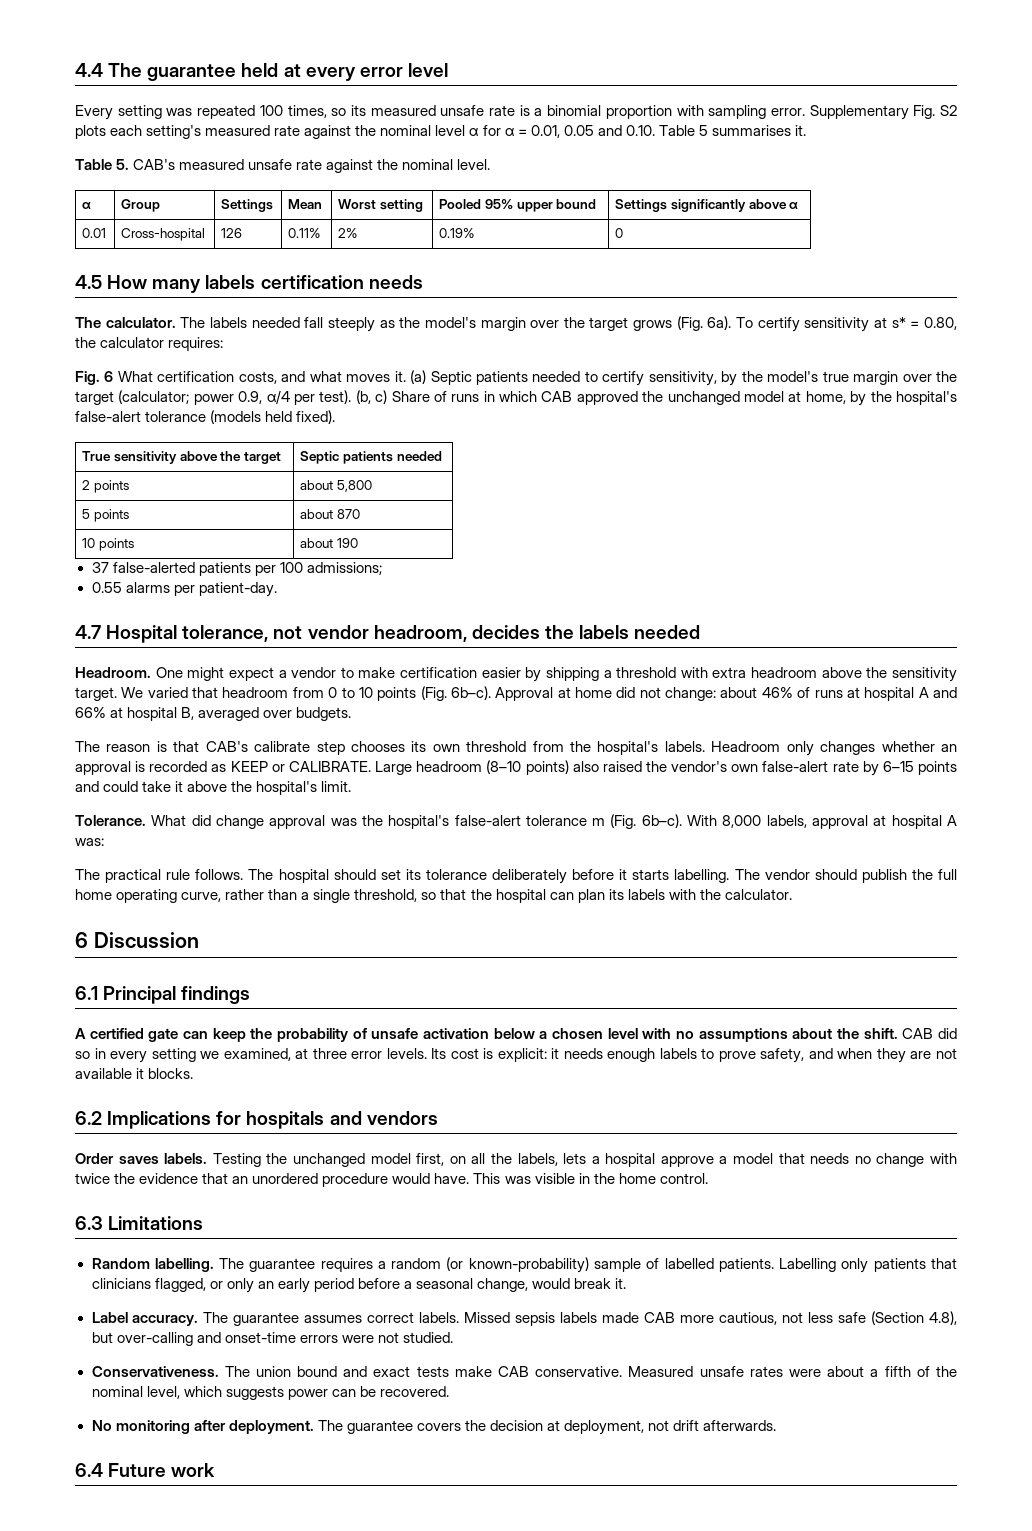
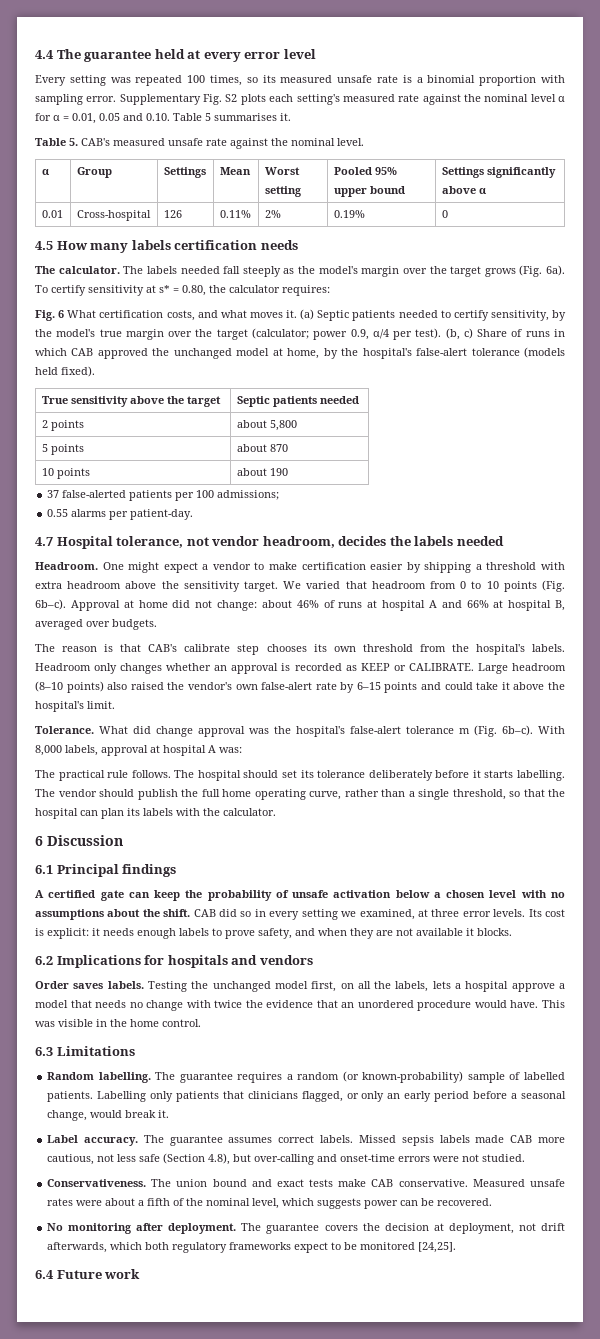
[703,1420,777,1431] afterwards. -> [47,1242,457,1253] afterwards, which both regulatory frameworks expect to be monitored [24,25].

